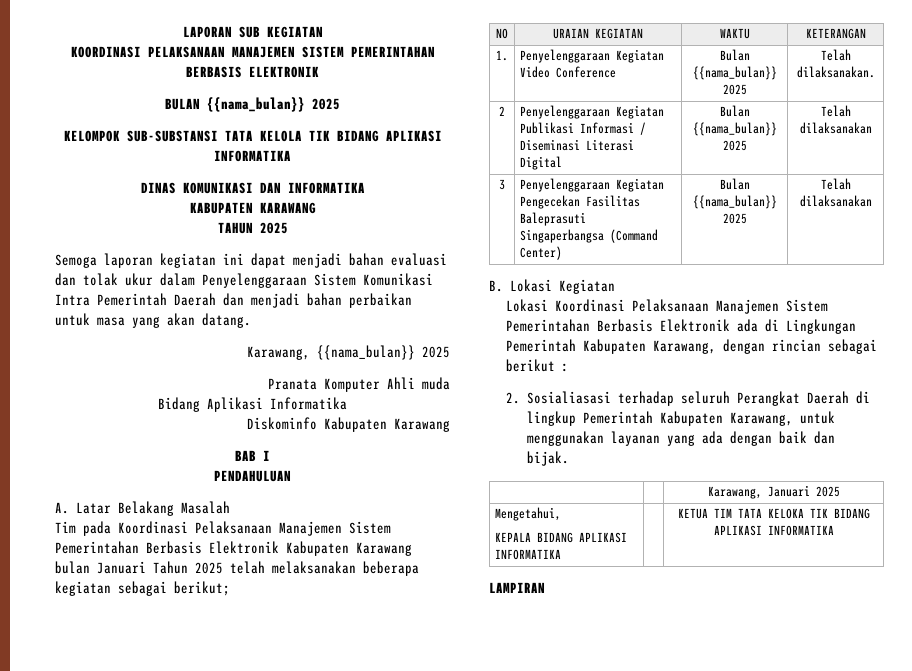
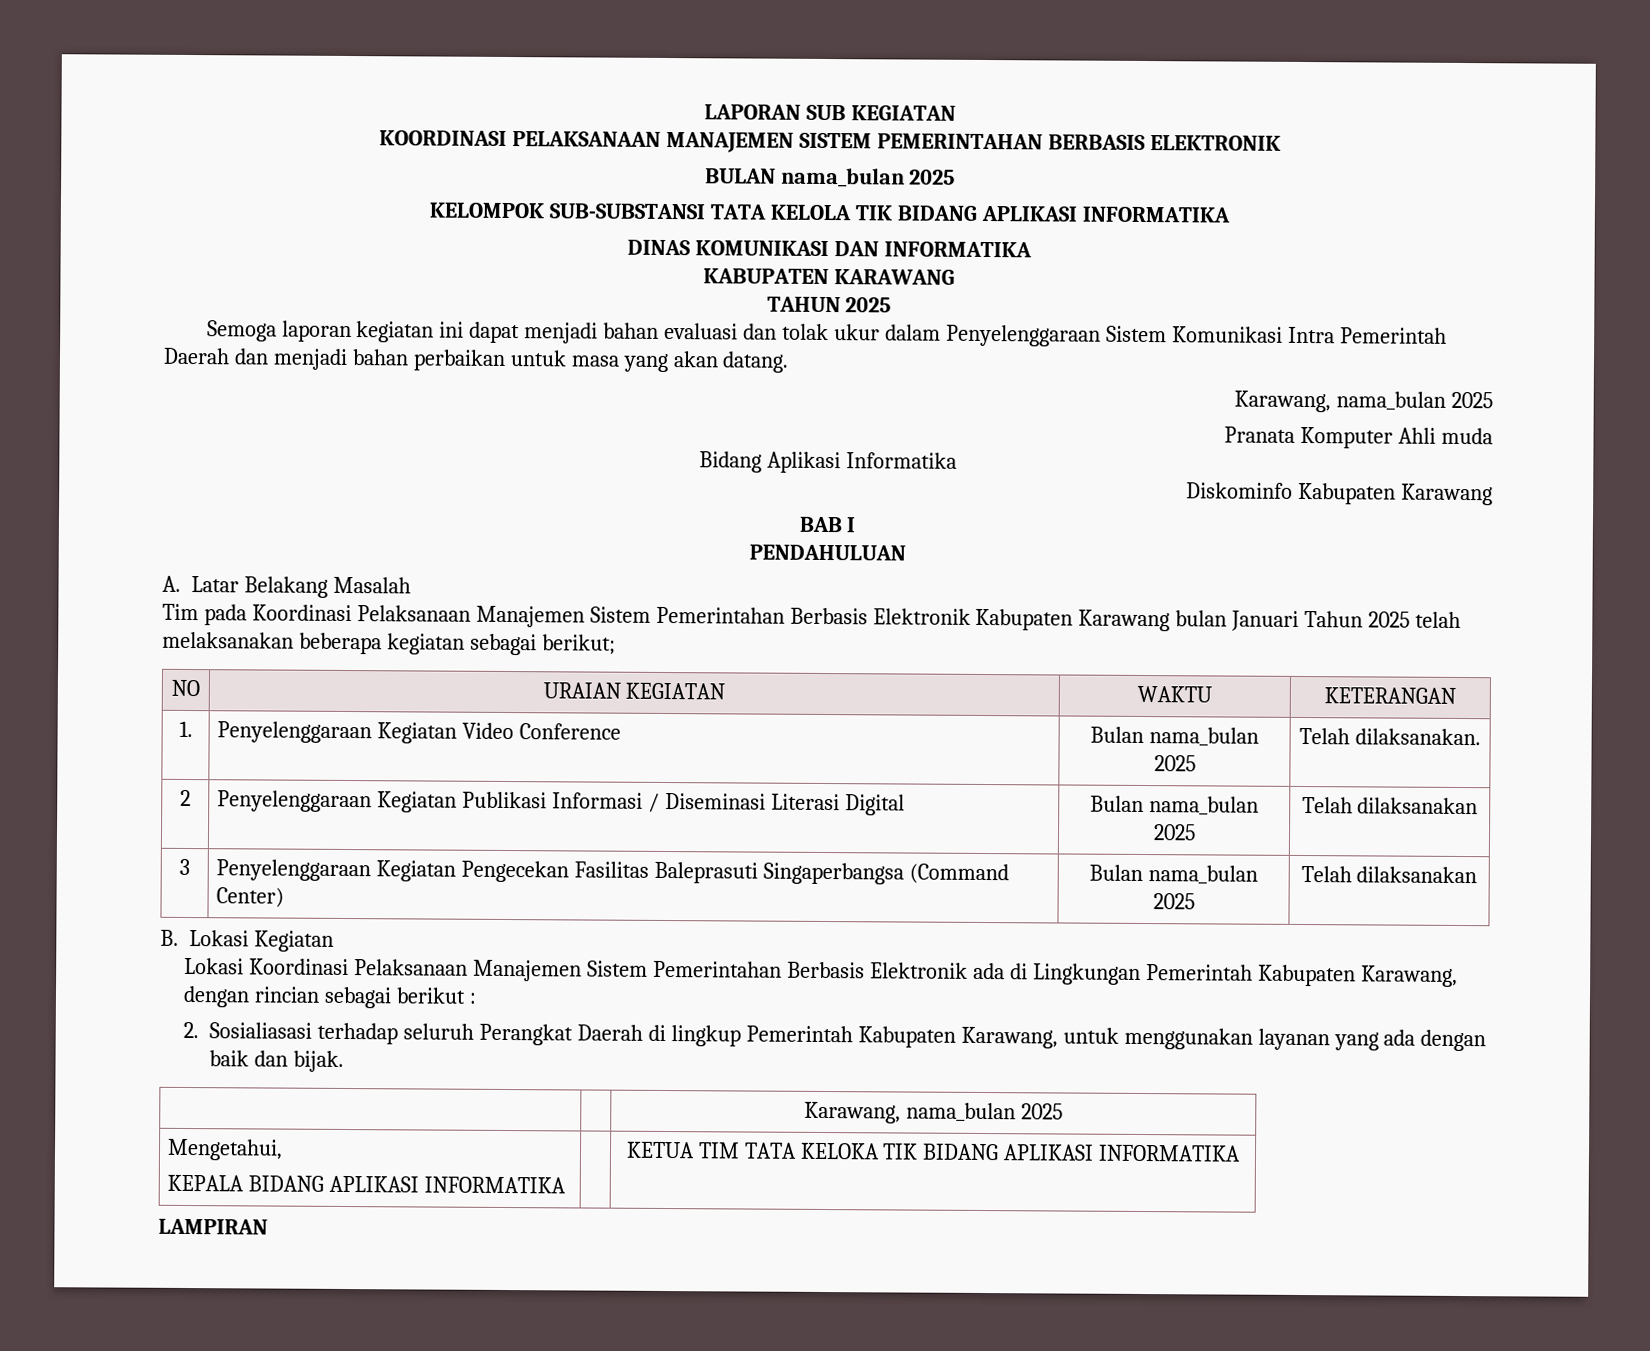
[207,97,305,112] {{nama_bulan}} -> [780,167,905,188] nama_bulan
[317,345,415,360] {{nama_bulan}} -> [1336,391,1447,411] nama_bulan
[692,66,777,80] {{nama_bulan}} -> [1148,727,1259,747] nama_bulan
[692,122,777,136] {{nama_bulan}} -> [1148,796,1259,816] nama_bulan
[692,195,777,209] {{nama_bulan}} -> [1147,865,1258,885] nama_bulan
[767,485,810,497] Januari -> [905,1102,1016,1123] nama_bulan

